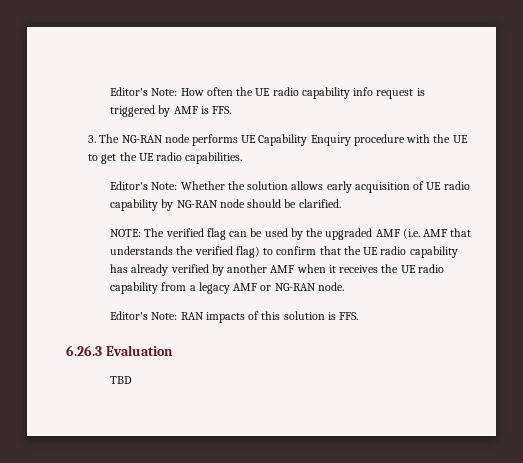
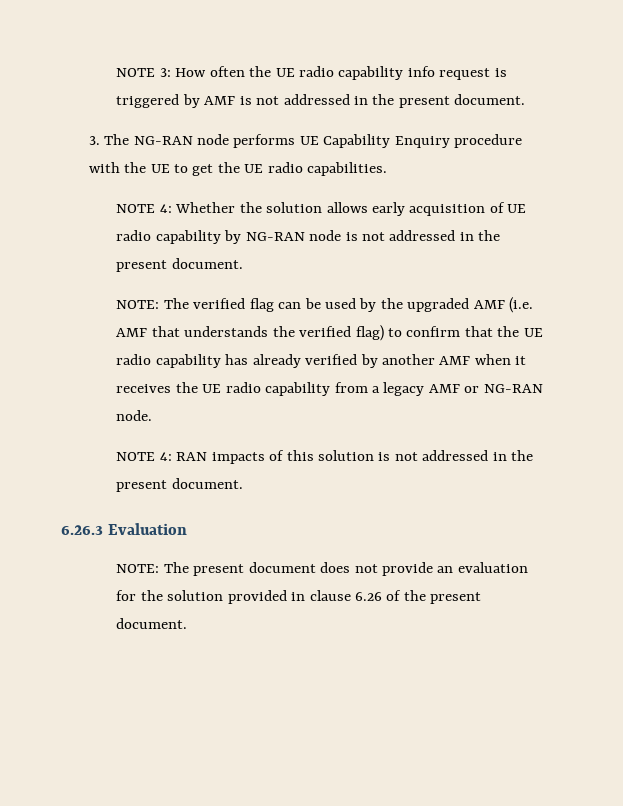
[110,87,178,96] Editor's Note: -> [116,68,171,77] NOTE 3:
[212,106,232,114] FFS. -> [256,94,526,108] not addressed in the present document.
[110,181,178,190] Editor's Note: -> [116,204,172,213] NOTE 4:
[247,199,341,208] should be clarified. -> [345,230,501,241] [116,258,243,272] is not addressed in the present document.
[110,311,178,320] Editor's Note: -> [116,452,172,461] NOTE 4:
[339,312,359,320] [66,345,173,356] [110,376,133,384] FFS. // 6.26.3 Evaluation // TBD -> [394,450,534,461] [116,478,243,492] [61,523,187,535] [116,562,528,576] [116,590,482,604] [116,618,188,629] not addressed in the present document. // 6.26.3 Evaluation // NOTE: The present document does not provide an evaluation for the solution provided in clause 6.26 of the present document.

